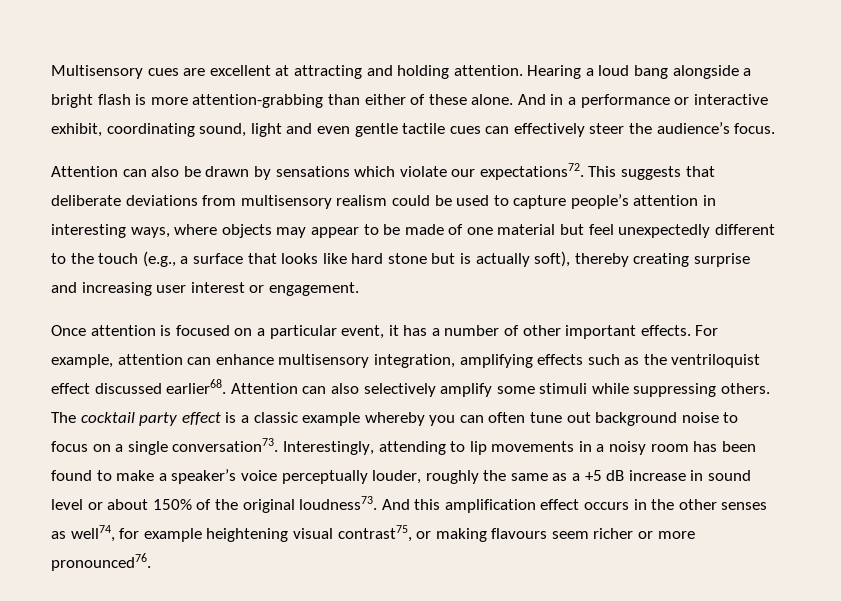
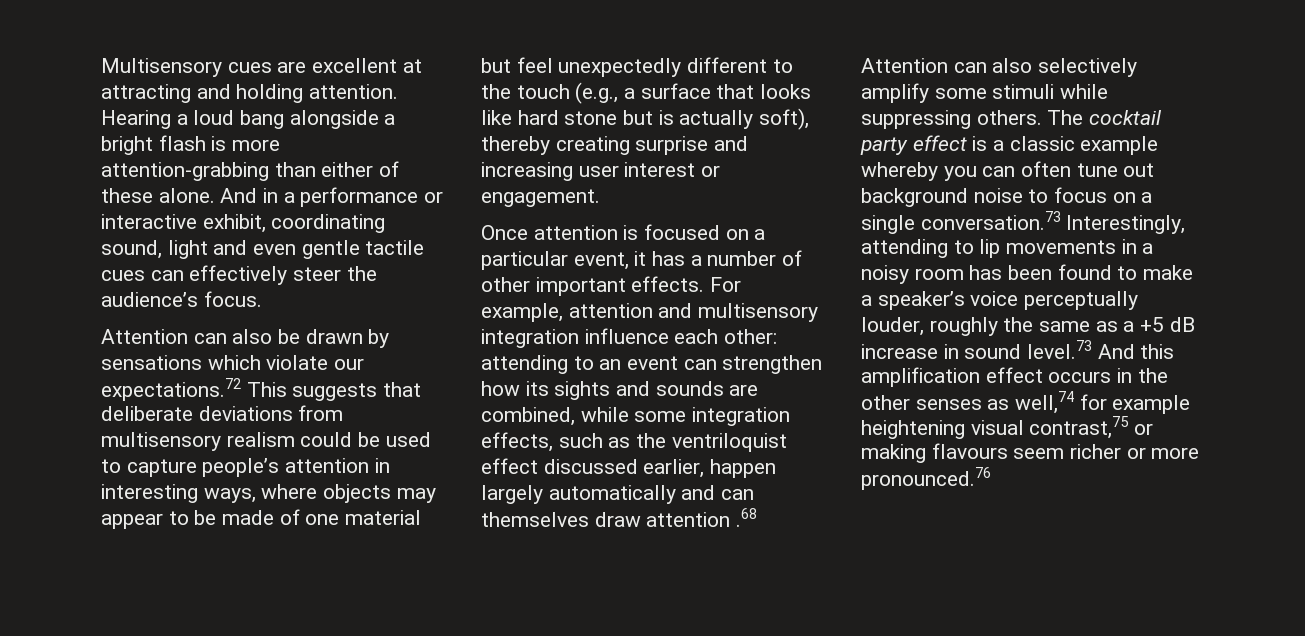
[479,163,584,180] expectations72. -> [101,378,241,401] expectations.72
[187,354,584,368] can enhance multisensory integration, amplifying effects -> [658,303,819,322] [481,328,778,348] [481,355,823,374] [481,381,759,400] [481,407,791,426] [481,432,553,452] and multisensory integration influence each other: attending to an event can strengthen how its sights and sounds are combined, while some integration effects,
[166,379,227,394] earlier68. -> [643,459,777,478] [481,485,755,504] [481,508,758,527] earlier, happen largely automatically and can themselves draw attention .68
[172,438,279,452] conversation73. -> [920,211,1061,230] conversation.73
[51,496,378,513] level or about 150% of the original loudness73. -> [1027,340,1093,359] level.73
[70,525,115,542] well74, -> [1015,391,1075,414] well,74
[337,525,412,542] contrast75, -> [1029,416,1130,439] contrast,75
[51,553,151,571] pronounced76. -> [861,467,991,490] pronounced.76

